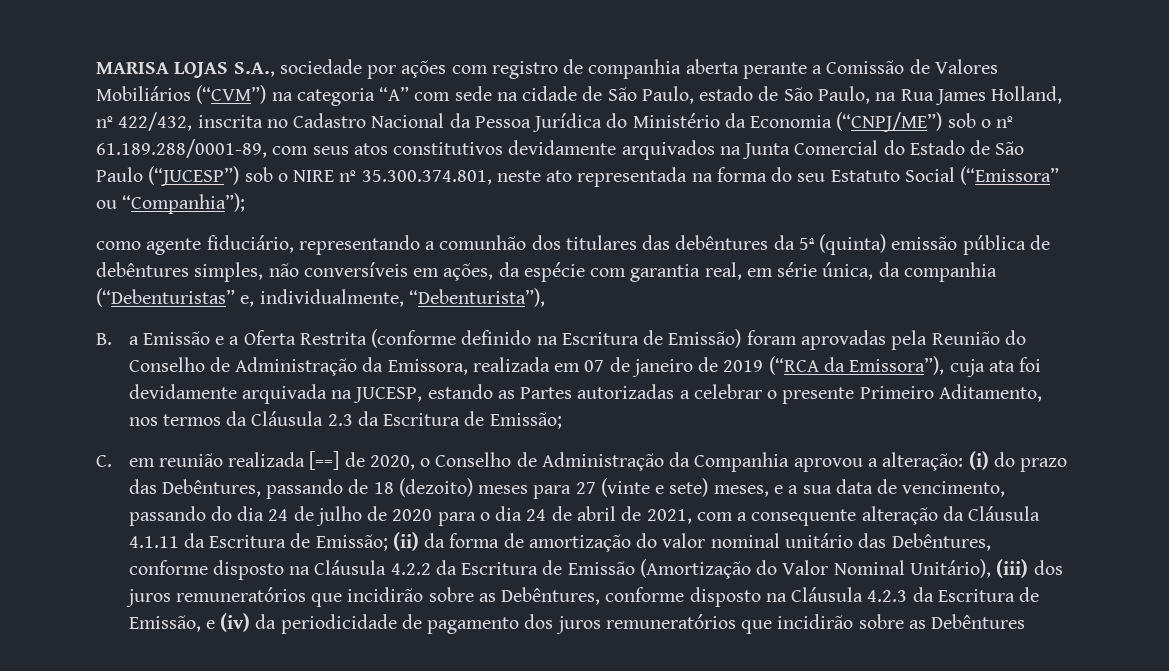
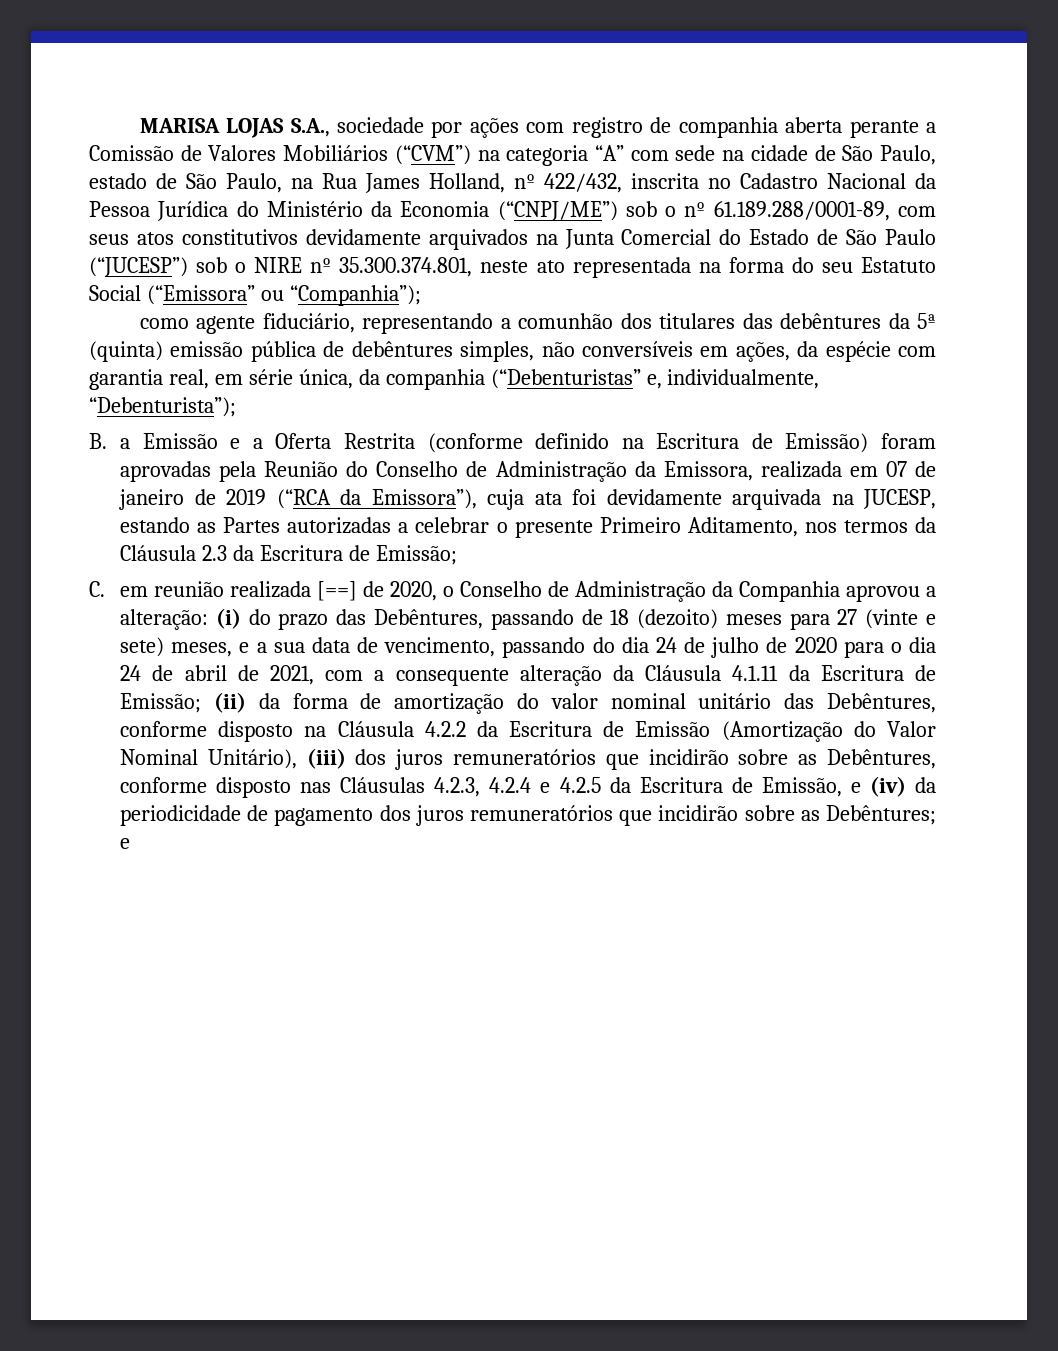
[408,288,545,307] “Debenturista”), -> [89,397,236,417] “Debenturista”);
[765,587,908,602] na Cláusula 4.2.3 -> [300,777,601,797] nas Cláusulas 4.2.3, 4.2.4 e 4.2.5
[931,614,1026,629] Debêntures -> [826,805,937,825] [120,838,131,849] Debêntures; e

